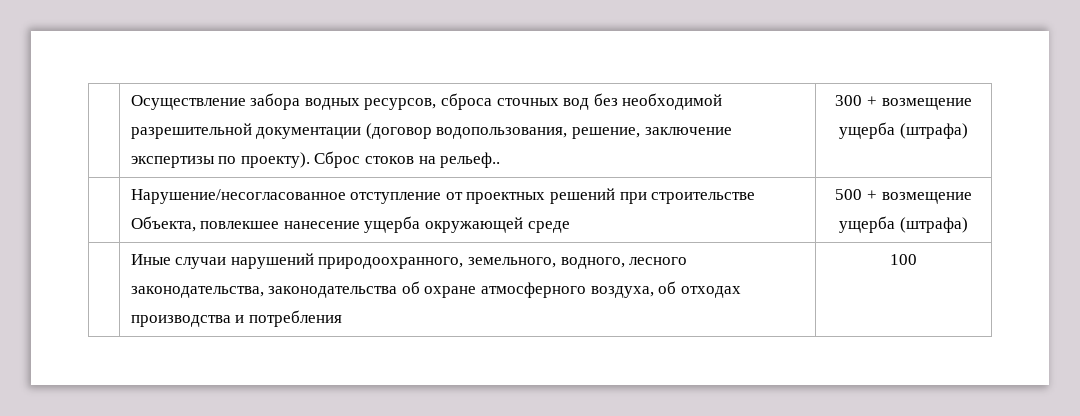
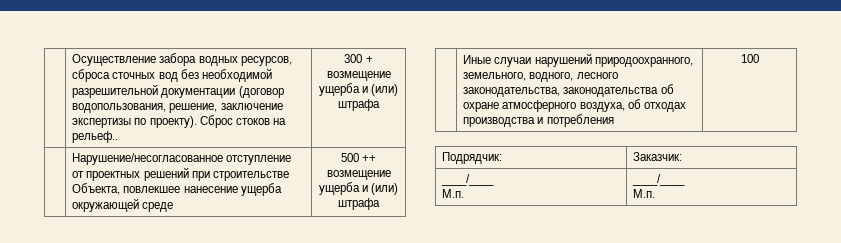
[899,123,968,139] (штрафа) -> [362,84,399,96] [338,99,380,111] и (или) штрафа
[867,190,972,204] [839,216,968,233] + возмещение ущерба (штрафа) -> [362,155,377,162] [326,170,391,180] [318,182,399,195] [338,198,380,210] ++ возмещение ущерба и (или) штрафа
(917, 259) none -> [442,152,503,164] [633,152,683,161] [441,174,495,186] [442,189,465,198] [632,174,686,186] [633,189,656,198] // Подрядчик: | Заказчик: // ____/____ // М.п. | ____/____ // М.п.

